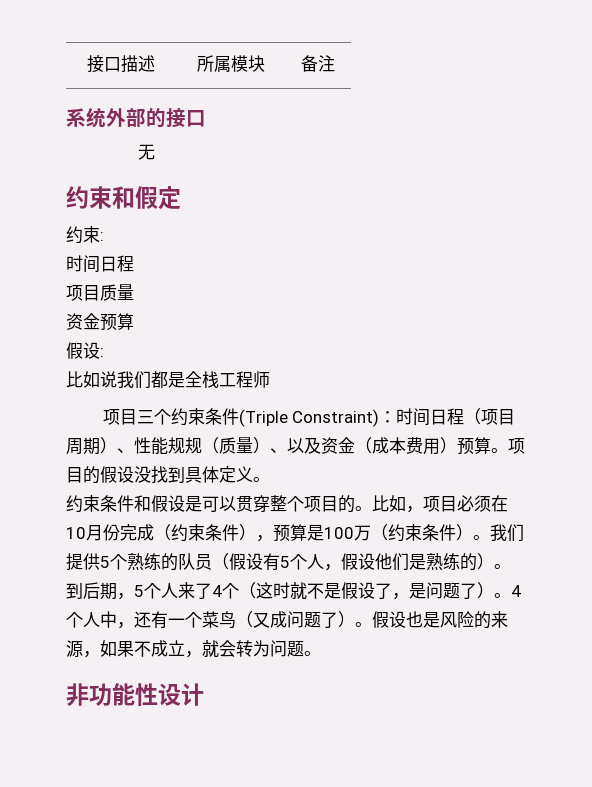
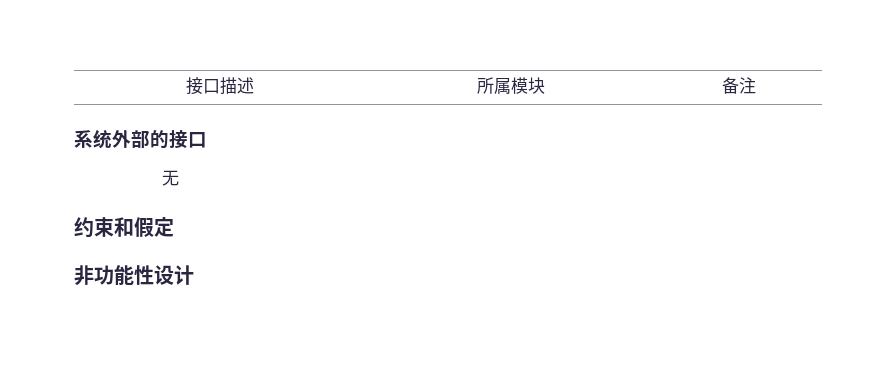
[66,226,104,244] [66,255,134,273] [66,284,134,301] [66,313,134,331] [66,342,104,359] [66,371,270,389] [102,408,516,427] [66,437,525,455] [66,466,270,484] [66,495,508,513] [66,524,524,542] [66,553,511,571] [66,582,521,600] [66,611,508,629] [66,640,321,658] // 约束: // 时间日程 // 项目质量 // 资金预算 // 假设: // 比如说我们都是全栈工程师 // 项目三个约束条件(Triple Constraint)：时间日程（项目周期）、性能规规（质量）、以及资金（成本费用）预算。项目的假设没找到具体定义。 // 约束条件和假设是可以贯穿整个项目的。比如，项目必须在10月份完成（约束条件），预算是100万（约束条件）。我们提供5个熟练的队员（假设有5个人，假设他们是熟练的）。到后期，5个人来了4个（这时就不是假设了，是问题了）。4个人中，还有一个菜鸟（又成问题了）。假设也是风险的来源，如果不成立，就会转为问题。 -> (174, 227) none

